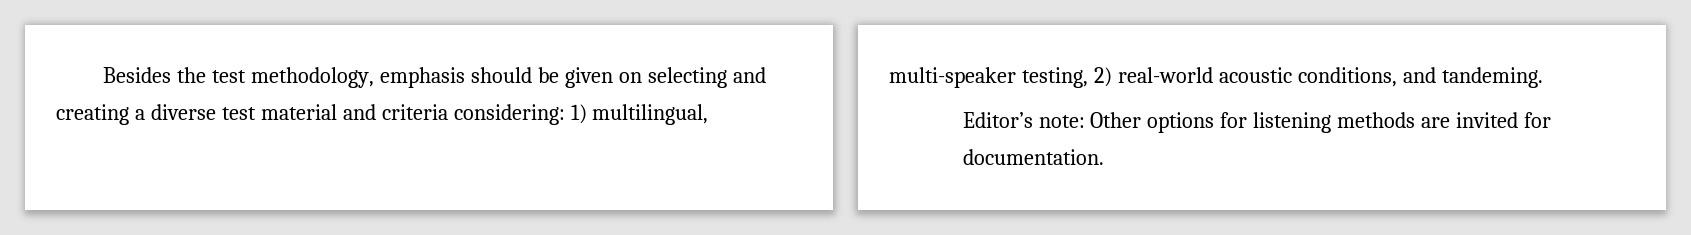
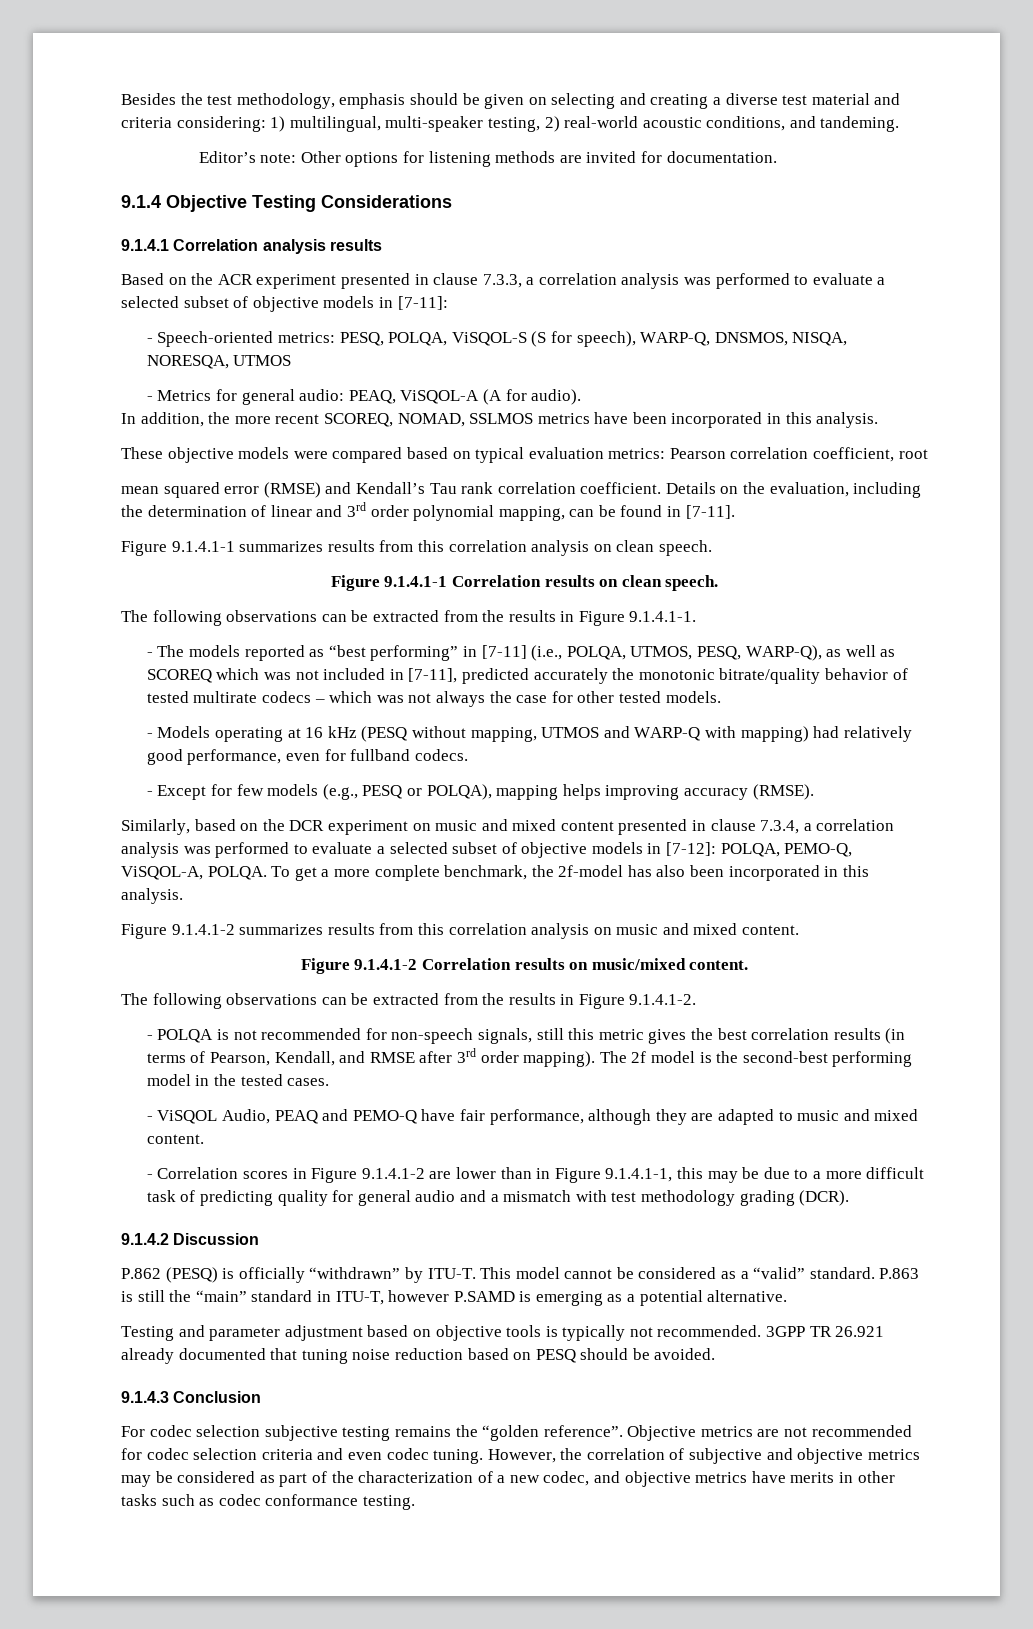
(1104, 157) none -> [121,195,452,212] [121,239,382,254] [121,273,886,289] [121,296,448,312] [146,331,848,347] [146,355,292,369] [146,389,582,405] [121,412,879,428] [121,447,928,463] [121,482,922,498] [121,502,735,521] [121,540,712,556] [330,575,719,591] [121,610,697,626] [146,645,896,661] [146,668,908,684] [146,691,721,707] [146,726,912,742] [146,749,468,765] [146,784,814,800] [121,819,895,835] [121,842,853,858] [121,865,869,881] [121,888,183,904] [121,923,800,939] [300,958,749,974] [121,993,697,1009] [146,1028,906,1044] [146,1048,913,1067] [146,1074,330,1086] [146,1109,919,1125] [146,1134,204,1144] [146,1167,925,1183] [146,1190,850,1206] [121,1233,260,1245] [121,1267,920,1283] [121,1290,788,1306] [121,1325,885,1341] [121,1348,716,1364] [121,1391,262,1403] [121,1425,912,1441] [121,1448,920,1464] [121,1471,895,1487] [121,1494,415,1510] // 9.1.4 Objective Testing Considerations // 9.1.4.1 Correlation analysis results // Based on the ACR experiment presented in clause 7.3.3, a correlation analysis was performed to evaluate a selected subset of objective models in [7-11]: // - Speech-oriented metrics: PESQ, POLQA, ViSQOL-S (S for speech), WARP-Q, DNSMOS, NISQA, NORESQA, UTMOS // - Metrics for general audio: PEAQ, ViSQOL-A (A for audio). // In addition, the more recent SCOREQ, NOMAD, SSLMOS metrics have been incorporated in this analysis. // These objective models were compared based on typical evaluation metrics: Pearson correlation coefficient, root // mean squared error (RMSE) and Kendall’s Tau rank correlation coefficient. Details on the evaluation, including the determination of linear and 3rd order polynomial mapping, can be found in [7-11]. // Figure 9.1.4.1-1 summarizes results from this correlation analysis on clean speech. // Figure 9.1.4.1-1 Correlation results on clean speech. // The following observations can be extracted from the results in Figure 9.1.4.1-1. // - The models reported as “best performing” in [7-11] (i.e., POLQA, UTMOS, PESQ, WARP-Q), as well as SCOREQ which was not included in [7-11], predicted accurately the monotonic bitrate/quality behavior of tested multirate codecs – which was not always the case for other tested models. // - Models operating at 16 kHz (PESQ without mapping, UTMOS and WARP-Q with mapping) had relatively good performance, even for fullband codecs. // - Except for few models (e.g., PESQ or POLQA), mapping helps improving accuracy (RMSE). // Similarly, based on the DCR experiment on music and mixed content presented in clause 7.3.4, a correlation analysis was performed to evaluate a selected subset of objective models in [7-12]: POLQA, PEMO-Q, ViSQOL-A, POLQA. To get a more complete benchmark, the 2f-model has also been incorporated in this analysis. // Figure 9.1.4.1-2 summarizes results from this correlation analysis on music and mixed content. // Figure 9.1.4.1-2 Correlation results on music/mixed content. // The following observations can be extracted from the results in Figure 9.1.4.1-2. // - POLQA is not recommended for non-speech signals, still this metric gives the best correlation results (in terms of Pearson, Kendall, and RMSE after 3rd order mapping). The 2f model is the second-best performing model in the tested cases. // - ViSQOL Audio, PEAQ and PEMO-Q have fair performance, although they are adapted to music and mixed content. // - Correlation scores in Figure 9.1.4.1-2 are lower than in Figure 9.1.4.1-1, this may be due to a more difficult task of predicting quality for general audio and a mismatch with test methodology grading (DCR). // 9.1.4.2 Discussion // P.862 (PESQ) is officially “withdrawn” by ITU-T. This model cannot be considered as a “valid” standard. P.863 is still the “main” standard in ITU-T, however P.SAMD is emerging as a potential alternative. // Testing and parameter adjustment based on objective tools is typically not recommended. 3GPP TR 26.921 already documented that tuning noise reduction based on PESQ should be avoided. // 9.1.4.3 Conclusion // For codec selection subjective testing remains the “golden reference”. Objective metrics are not recommended for codec selection criteria and even codec tuning. However, the correlation of subjective and objective metrics may be considered as part of the characterization of a new codec, and objective metrics have merits in other tasks such as codec conformance testing.

